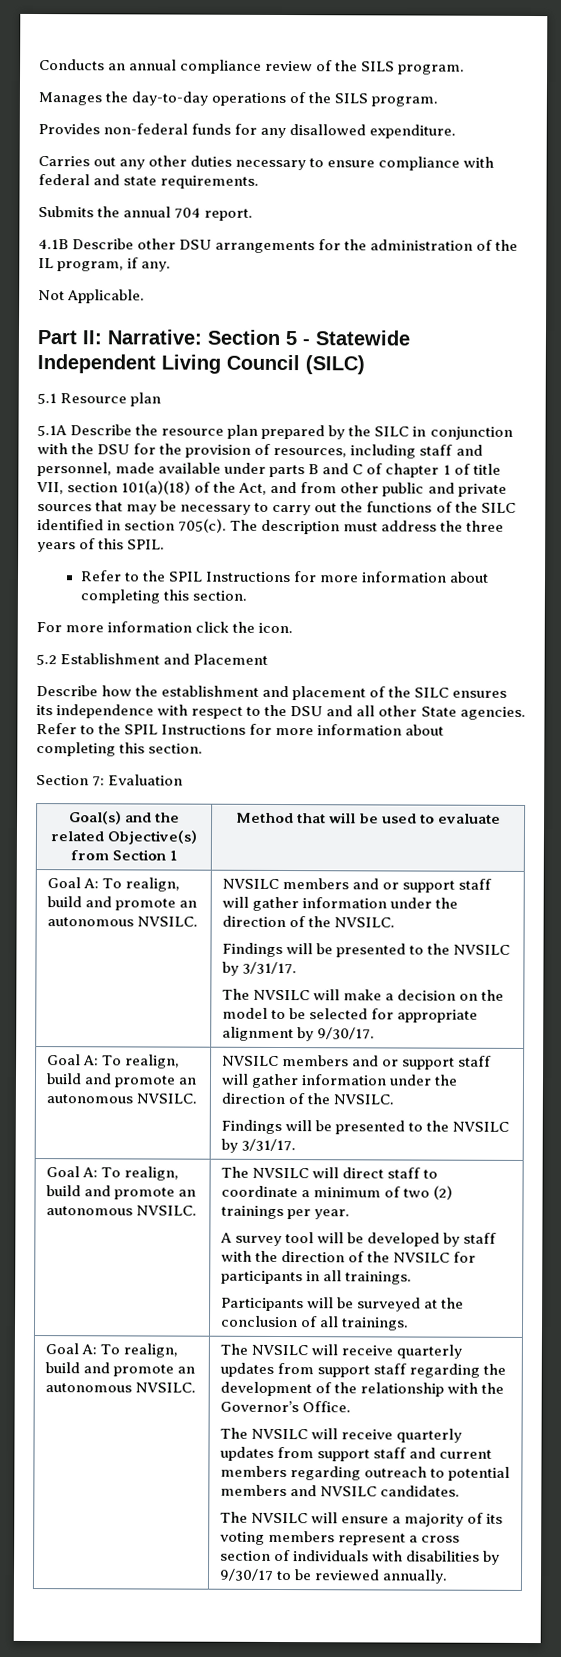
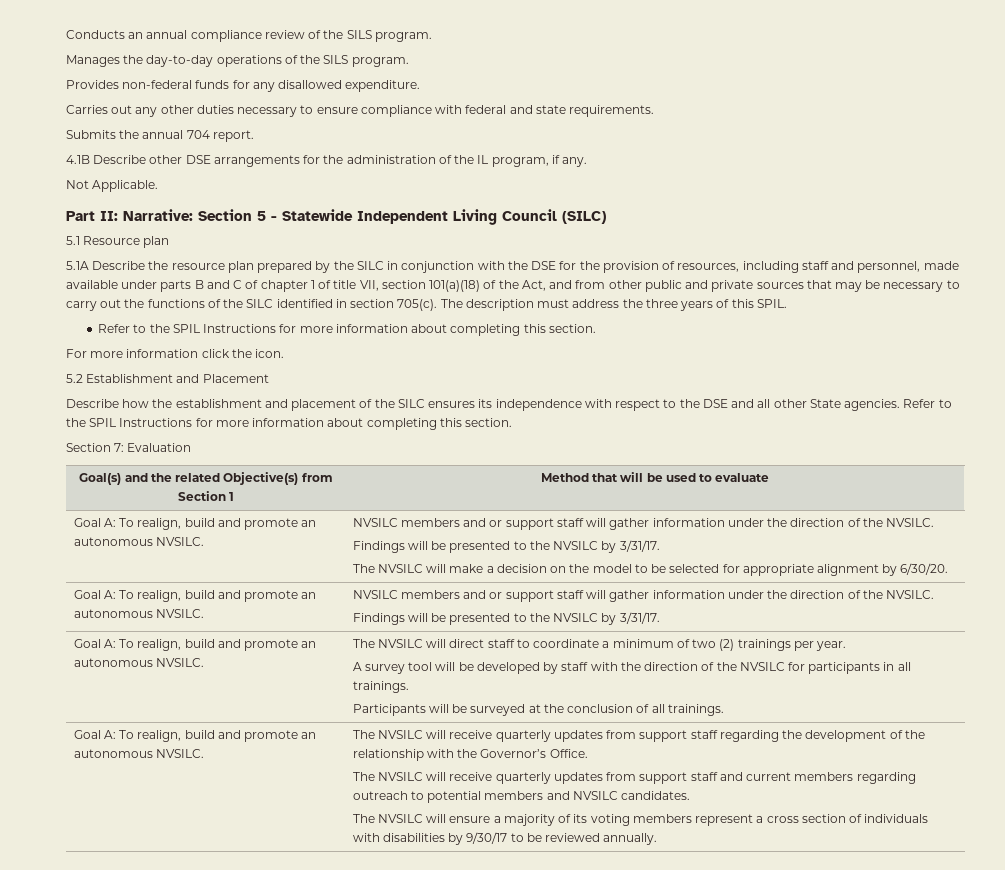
[179,239,213,250] DSU -> [185,155,211,164] DSE
[97,444,131,455] DSU -> [531,261,557,270] DSE
[290,706,324,717] DSU -> [702,399,728,408] DSE
[316,1027,375,1040] 9/30/17. -> [900,563,949,575] 6/30/20.

